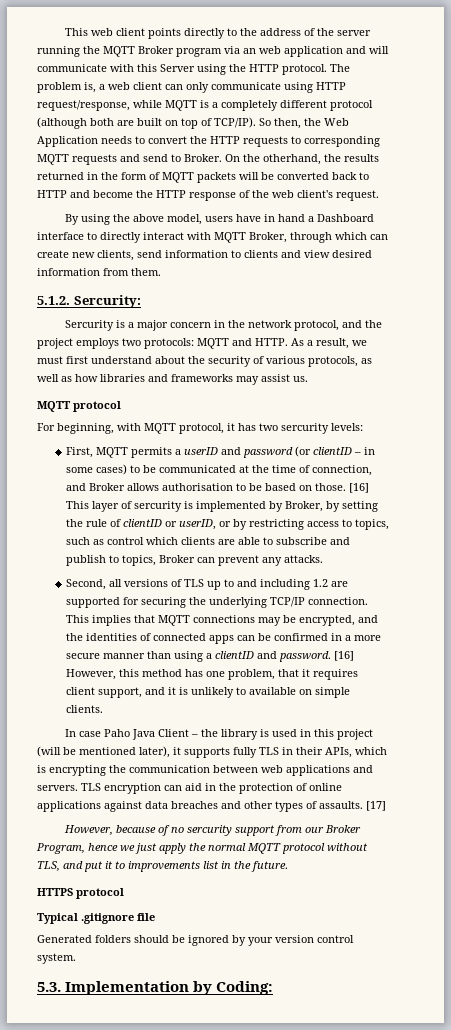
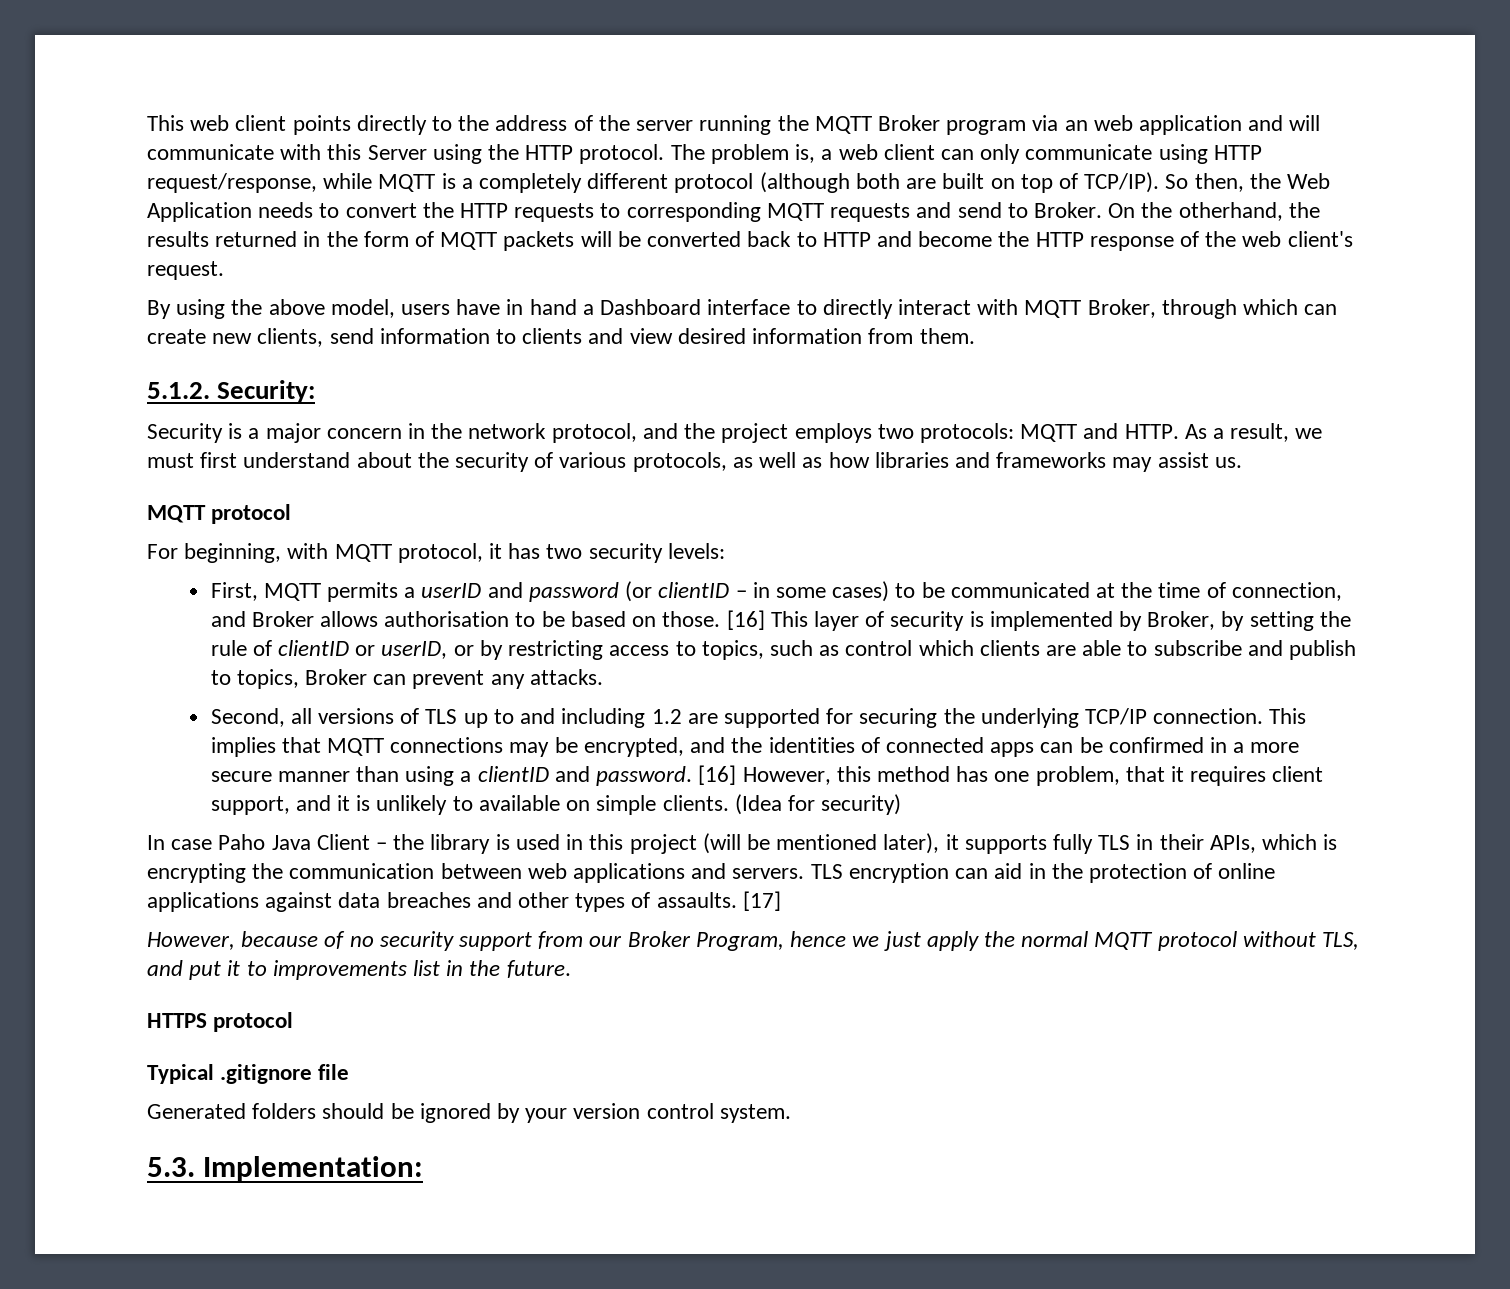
[73,295,141,308] [65,320,115,331] Sercurity: // Sercurity -> [217,380,316,403] [147,423,223,443] Security: // Security
[281,423,329,434] sercurity -> [588,543,663,563] security
[134,501,183,512] sercurity -> [890,611,965,631] security
(104, 709) none -> [734,794,902,815] (Idea for security)
[187,825,233,836] sercurity -> [379,931,454,951] security
[65,981,274,995] Implementation by Coding: -> [203,1156,424,1182] Implementation:

